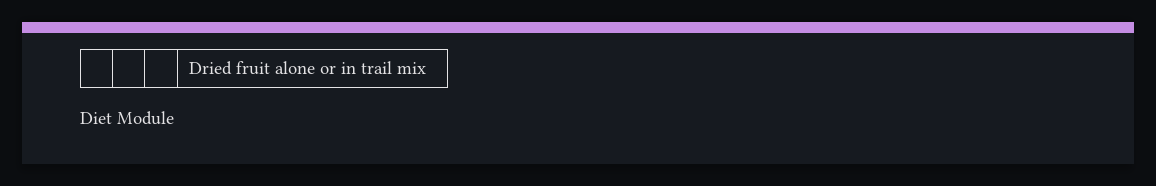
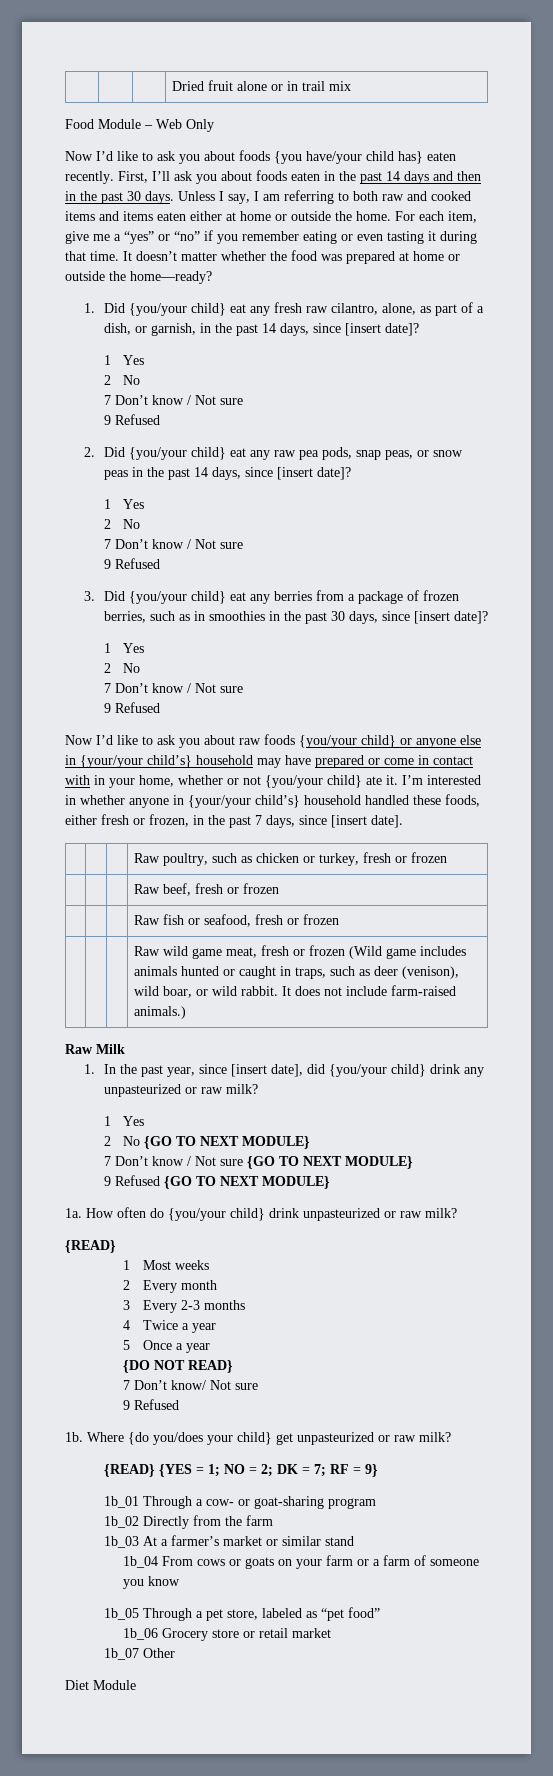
(426, 68) none -> [65,119,214,132] [65,150,456,164] [65,170,481,184] [65,190,471,204] [65,211,477,223] [65,230,477,244] [65,250,460,264] [65,271,212,284] [84,302,484,316] [103,323,419,336] [103,355,145,365] [103,375,141,385] [103,395,243,405] [103,414,160,425] [84,447,463,460] [103,467,351,480] [103,499,145,509] [103,519,141,529] [103,539,243,549] [103,558,160,569] [84,590,459,604] [103,611,488,624] [103,643,145,653] [103,663,141,673] [103,683,243,693] [103,702,160,713] [65,734,481,748] [65,755,473,768] [65,775,481,788] [65,794,480,808] [65,814,403,828] [133,852,447,866] [133,883,279,896] [133,914,339,927] [133,945,466,959] [133,966,459,979] [133,985,456,998] [133,1006,186,1019] [65,1044,125,1054] [84,1064,484,1077] [103,1084,258,1097] [103,1116,145,1126] [103,1136,311,1149] [103,1156,413,1169] [103,1175,330,1189] [65,1207,457,1221] [65,1240,116,1253] [123,1260,209,1270] [123,1280,217,1293] [123,1300,245,1313] [123,1320,216,1333] [123,1340,210,1353] [123,1360,234,1373] [123,1380,259,1390] [123,1399,180,1410] [65,1432,451,1445] [103,1464,378,1477] [103,1496,376,1509] [103,1515,273,1529] [103,1535,354,1548] [123,1555,480,1569] [123,1576,181,1589] [103,1607,380,1621] [123,1628,332,1641] [103,1648,175,1660] // Food Module – Web Only // Now I’d like to ask you about foods {you have/your child has} eaten recently. First, I’ll ask you about foods eaten in the past 14 days and then in the past 30 days. Unless I say, I am referring to both raw and cooked items and items eaten either at home or outside the home. For each item, give me a “yes” or “no” if you remember eating or even tasting it during that time. It doesn’t matter whether the food was prepared at home or outside the home—ready? // 1. Did {you/your child} eat any fresh raw cilantro, alone, as part of a dish, or garnish, in the past 14 days, since [insert date]? // 1 Yes // 2 No // 7 Don’t know / Not sure // 9 Refused // 2. Did {you/your child} eat any raw pea pods, snap peas, or snow peas in the past 14 days, since [insert date]? // 1 Yes // 2 No // 7 Don’t know / Not sure // 9 Refused // 3. Did {you/your child} eat any berries from a package of frozen berries, such as in smoothies in the past 30 days, since [insert date]? // 1 Yes // 2 No // 7 Don’t know / Not sure // 9 Refused // Now I’d like to ask you about raw foods {you/your child} or anyone else in {your/your child’s} household may have prepared or come in contact with in your home, whether or not {you/your child} ate it. I’m interested in whether anyone in {your/your child’s} household handled these foods, either fresh or frozen, in the past 7 days, since [insert date]. // | | | Raw poultry, such as chicken or turkey, fresh or frozen // | | | Raw beef, fresh or frozen // | | | Raw fish or seafood, fresh or frozen // | | | Raw wild game meat, fresh or frozen (Wild game includes animals hunted or caught in traps, such as deer (venison), wild boar, or wild rabbit. It does not include farm-raised animals.) // Raw Milk // 1. In the past year, since [insert date], did {you/your child} drink any unpasteurized or raw milk? // 1 Yes // 2 No {GO TO NEXT MODULE} // 7 Don’t know / Not sure {GO TO NEXT MODULE} // 9 Refused {GO TO NEXT MODULE} // 1a. How often do {you/your child} drink unpasteurized or raw milk? // {READ} // 1 Most weeks // 2 Every month // 3 Every 2-3 months // 4 Twice a year // 5 Once a year // {DO NOT READ} // 7 Don’t know/ Not sure // 9 Refused // 1b. Where {do you/does your child} get unpasteurized or raw milk? // {READ} {YES = 1; NO = 2; DK = 7; RF = 9} // 1b_01 Through a cow- or goat-sharing program // 1b_02 Directly from the farm // 1b_03 At a farmer’s market or similar stand // 1b_04 From cows or goats on your farm or a farm of someone you know // 1b_05 Through a pet store, labeled as “pet food” // 1b_06 Grocery store or retail market // 1b_07 Other

